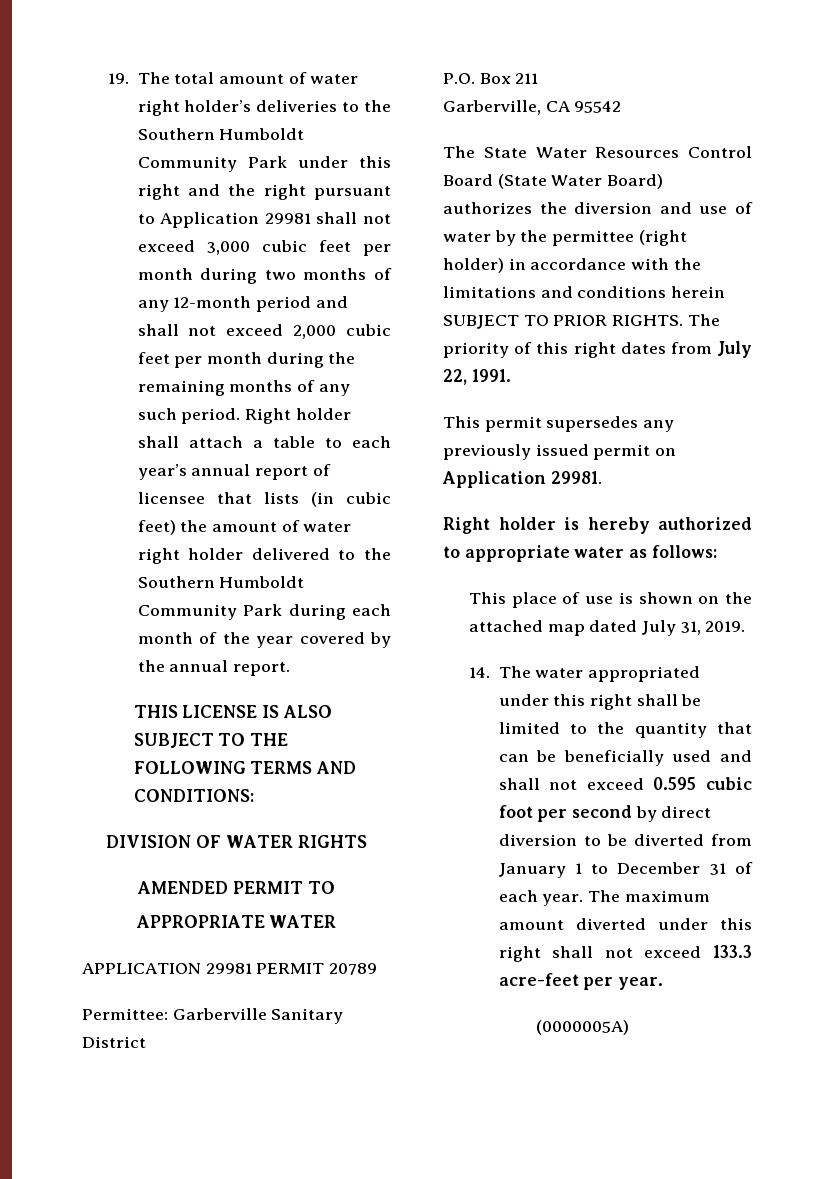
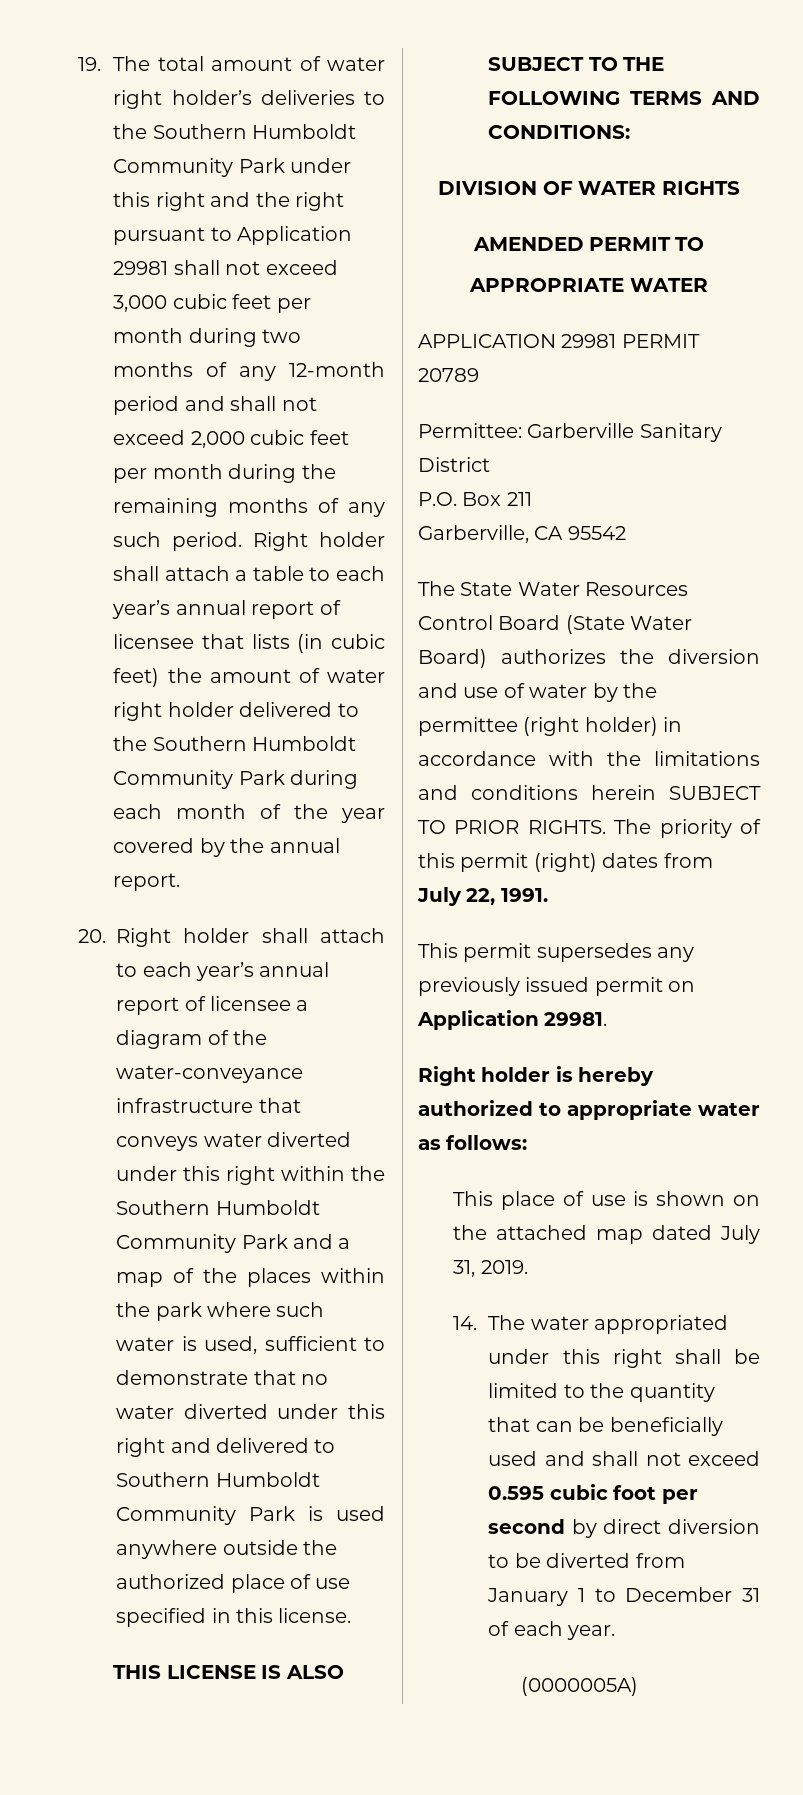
(290, 669) none -> [78,928,385,947] [116,962,330,981] [116,996,309,1015] [116,1030,268,1049] [116,1065,304,1083] [116,1098,301,1113] [116,1132,352,1151] [116,1166,385,1185] [116,1200,320,1215] [116,1234,351,1253] [116,1268,385,1287] [116,1302,325,1321] [116,1336,385,1354] [116,1370,329,1385] [116,1404,386,1419] [116,1438,336,1457] [116,1472,320,1487] [116,1506,385,1525] [116,1540,338,1559] [116,1574,351,1593] [116,1608,352,1627] // 20. Right holder shall attach to each year’s annual report of licensee a diagram of the water-conveyance infrastructure that conveys water diverted under this right within the Southern Humboldt Community Park and a map of the places within the park where such water is used, sufficient to demonstrate that no water diverted under this right and delivered to Southern Humboldt Community Park is used anywhere outside the authorized place of use specified in this license.
[573,342,616,358] right -> [460,853,597,872] permit (right)
[587,890,710,902] [498,918,752,930] [498,945,752,962] [498,973,663,990] The maximum amount diverted under this right shall not exceed 133.3 acre-feet per year. -> (616, 1632) none

